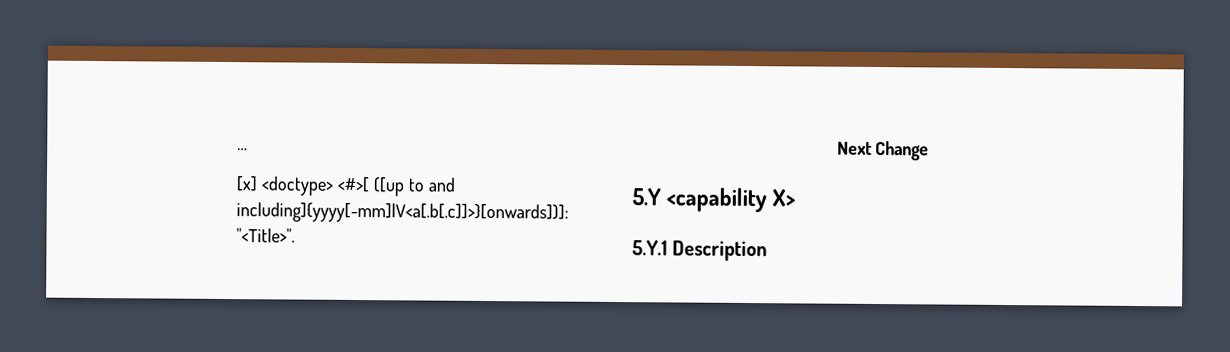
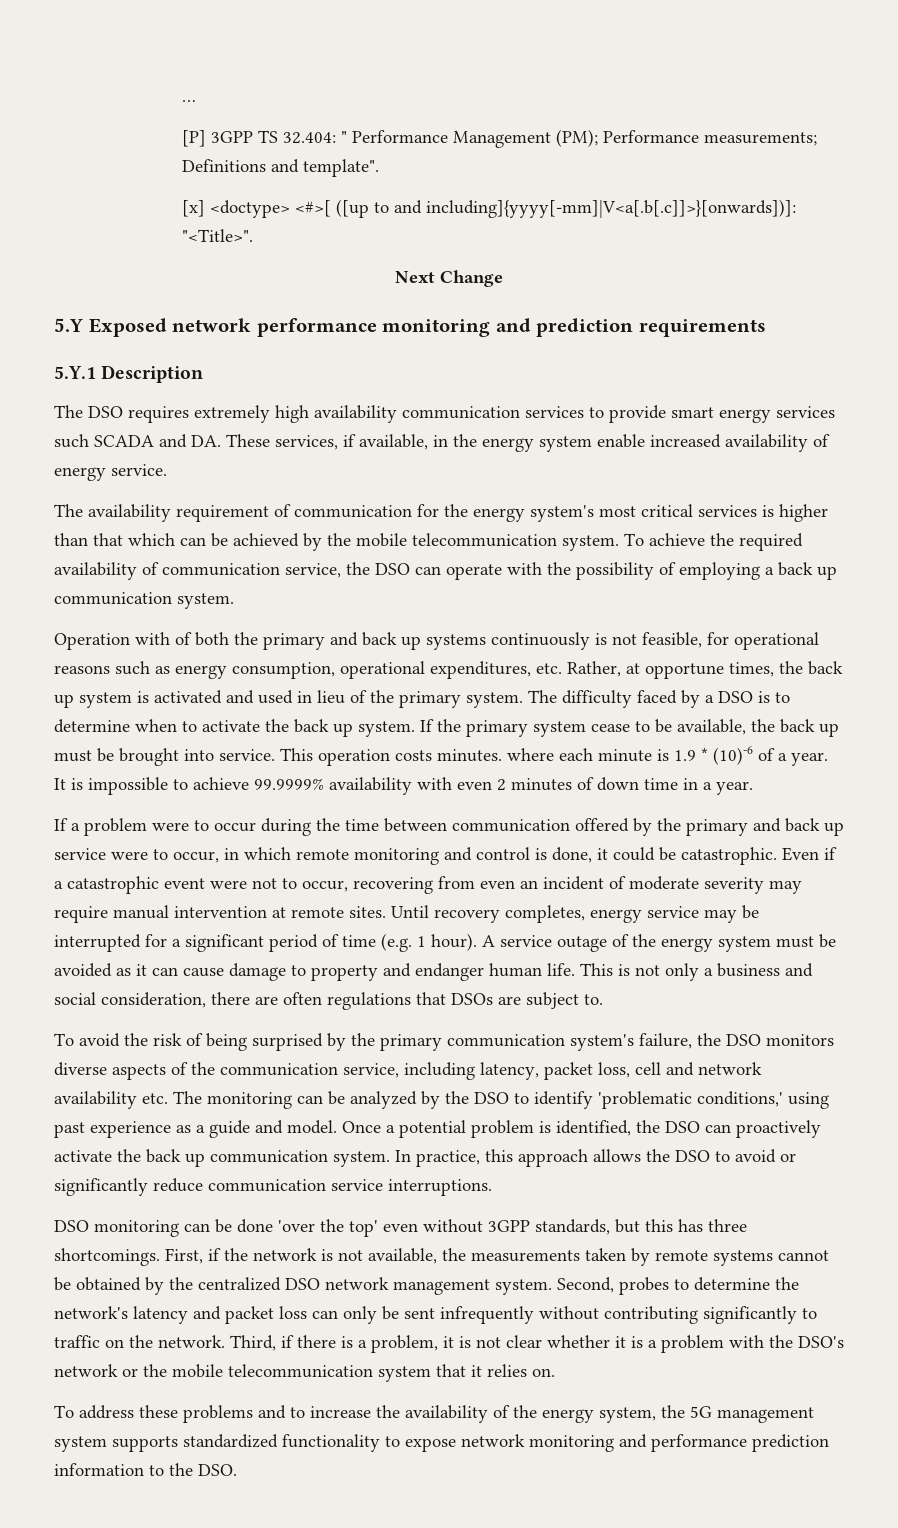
(249, 149) none -> [181,129,817,148] [181,159,379,177] // [P] 3GPP TS 32.404: " Performance Management (PM); Performance measurements; Definitions and template".
[666,187,796,213] [632,240,768,262] <capability X> // 5.Y.1 Description -> [88,318,766,337] [54,365,204,383] [54,405,835,423] [54,434,830,452] [54,464,167,481] [54,504,828,522] [54,533,803,551] [54,562,837,580] [54,592,234,609] [54,632,819,650] [54,661,843,679] [54,690,790,708] [54,719,839,737] [54,746,828,766] [54,777,753,795] [54,818,844,836] [54,847,837,865] [54,876,802,894] [54,905,759,923] [54,933,836,952] [54,963,813,981] [54,992,603,1010] [54,1033,834,1051] [54,1062,762,1080] [54,1091,829,1109] [54,1120,821,1138] [54,1149,796,1167] [54,1178,492,1196] [54,1219,747,1237] [54,1248,829,1266] [54,1277,799,1295] [54,1306,817,1324] [54,1335,844,1353] [54,1364,555,1382] [54,1405,814,1423] [54,1434,829,1452] [54,1463,237,1476] Exposed network performance monitoring and prediction requirements // 5.Y.1 Description // The DSO requires extremely high availability communication services to provide smart energy services such SCADA and DA. These services, if available, in the energy system enable increased availability of energy service. // The availability requirement of communication for the energy system's most critical services is higher than that which can be achieved by the mobile telecommunication system. To achieve the required availability of communication service, the DSO can operate with the possibility of employing a back up communication system. // Operation with of both the primary and back up systems continuously is not feasible, for operational reasons such as energy consumption, operational expenditures, etc. Rather, at opportune times, the back up system is activated and used in lieu of the primary system. The difficulty faced by a DSO is to determine when to activate the back up system. If the primary system cease to be available, the back up must be brought into service. This operation costs minutes. where each minute is 1.9 * (10)-6 of a year. It is impossible to achieve 99.9999% availability with even 2 minutes of down time in a year. // If a problem were to occur during the time between communication offered by the primary and back up service were to occur, in which remote monitoring and control is done, it could be catastrophic. Even if a catastrophic event were not to occur, recovering from even an incident of moderate severity may require manual intervention at remote sites. Until recovery completes, energy service may be interrupted for a significant period of time (e.g. 1 hour). A service outage of the energy system must be avoided as it can cause damage to property and endanger human life. This is not only a business and social consideration, there are often regulations that DSOs are subject to. // To avoid the risk of being surprised by the primary communication system's failure, the DSO monitors diverse aspects of the communication service, including latency, packet loss, cell and network availability etc. The monitoring can be analyzed by the DSO to identify 'problematic conditions,' using past experience as a guide and model. Once a potential problem is identified, the DSO can proactively activate the back up communication system. In practice, this approach allows the DSO to avoid or significantly reduce communication service interruptions. // DSO monitoring can be done 'over the top' even without 3GPP standards, but this has three shortcomings. First, if the network is not available, the measurements taken by remote systems cannot be obtained by the centralized DSO network management system. Second, probes to determine the network's latency and packet loss can only be sent infrequently without contributing significantly to traffic on the network. Third, if there is a problem, it is not clear whether it is a problem with the DSO's network or the mobile telecommunication system that it relies on. // To address these problems and to increase the availability of the energy system, the 5G management system supports standardized functionality to expose network monitoring and performance prediction information to the DSO.

